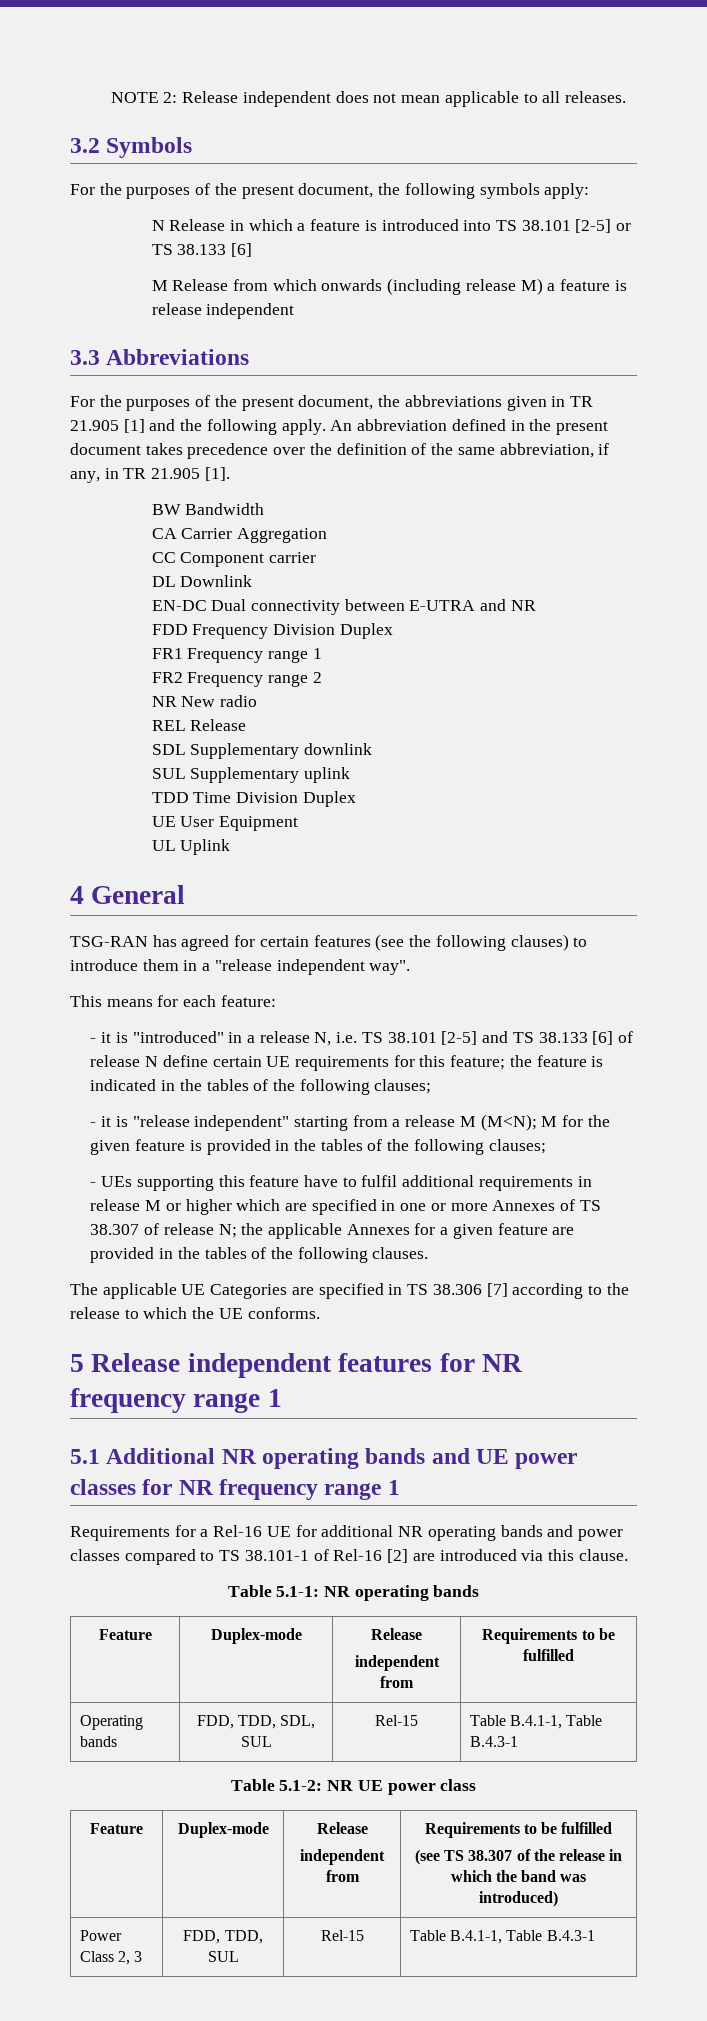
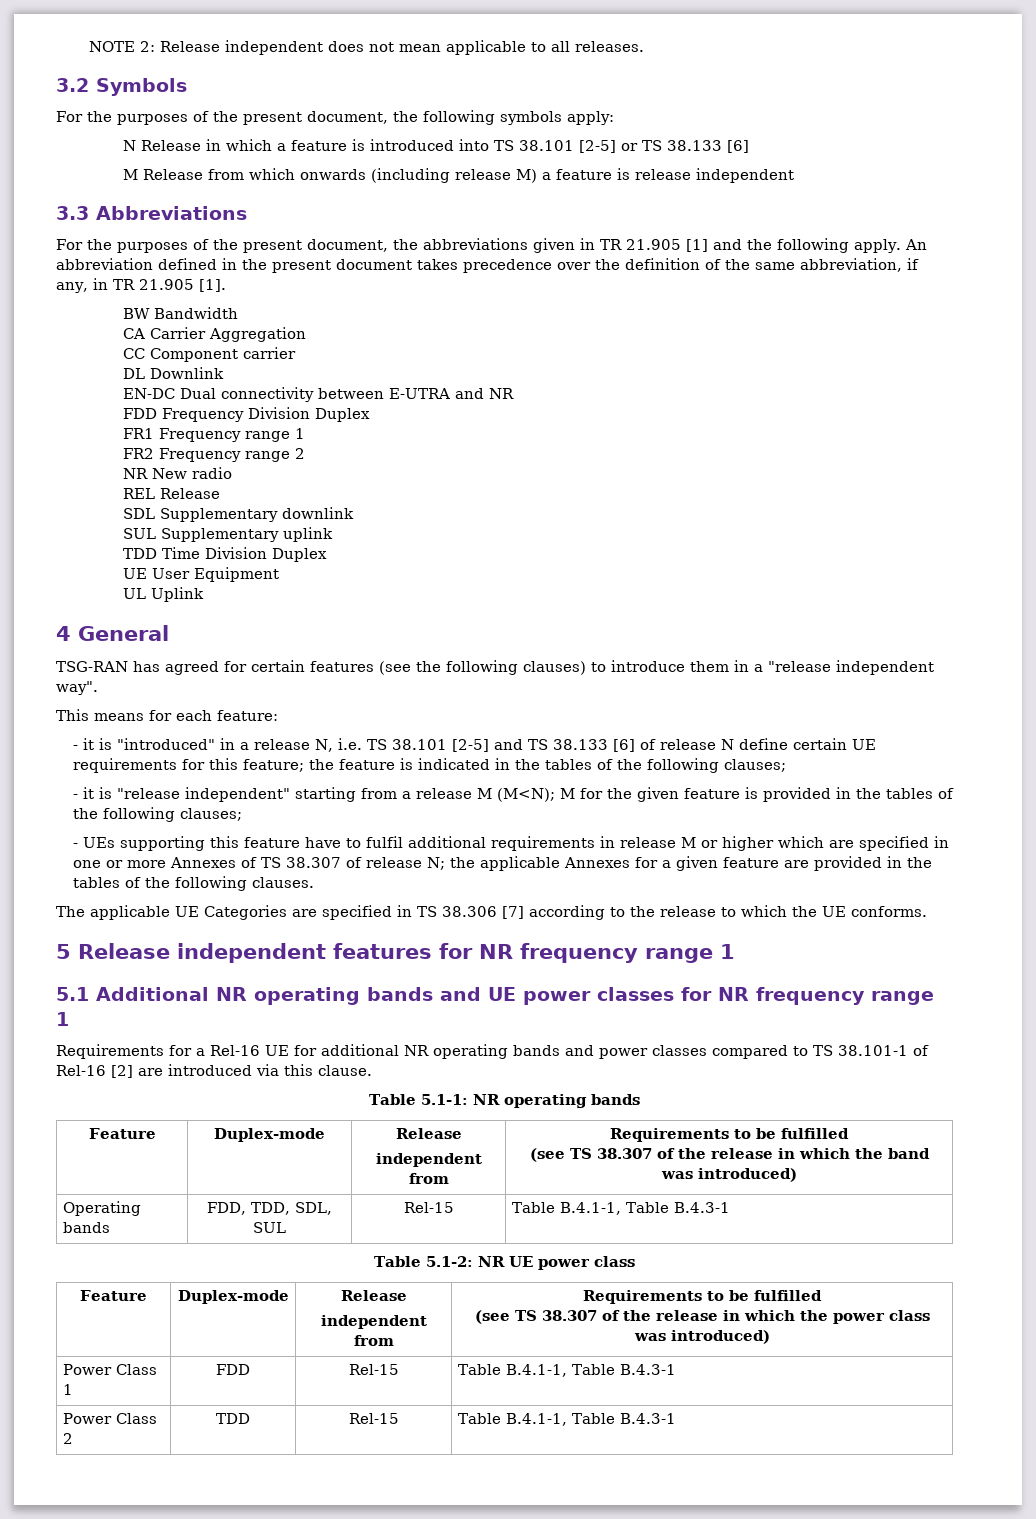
(574, 1655) none -> [529,1148,930,1162] [660,1168,797,1182] // (see TS 38.307 of the release in which the band was introduced)
[521,1870,557,1882] band -> [832,1310,930,1324] power class
[118,1951,143,1965] [183,1930,263,1944] [207,1951,239,1962] [320,1930,364,1941] [409,1930,595,1944] 2, 3 | FDD, TDD, SUL | Rel-15 | Table B.4.1-1, Table B.4.3-1 -> [62,1384,73,1395] [216,1364,250,1375] [348,1364,399,1375] [457,1364,676,1377] [62,1413,157,1424] [62,1433,73,1444] [216,1413,250,1424] [348,1413,399,1424] [457,1413,676,1426] 1 | FDD | Rel-15 | Table B.4.1-1, Table B.4.3-1 // Power Class 2 | TDD | Rel-15 | Table B.4.1-1, Table B.4.3-1

